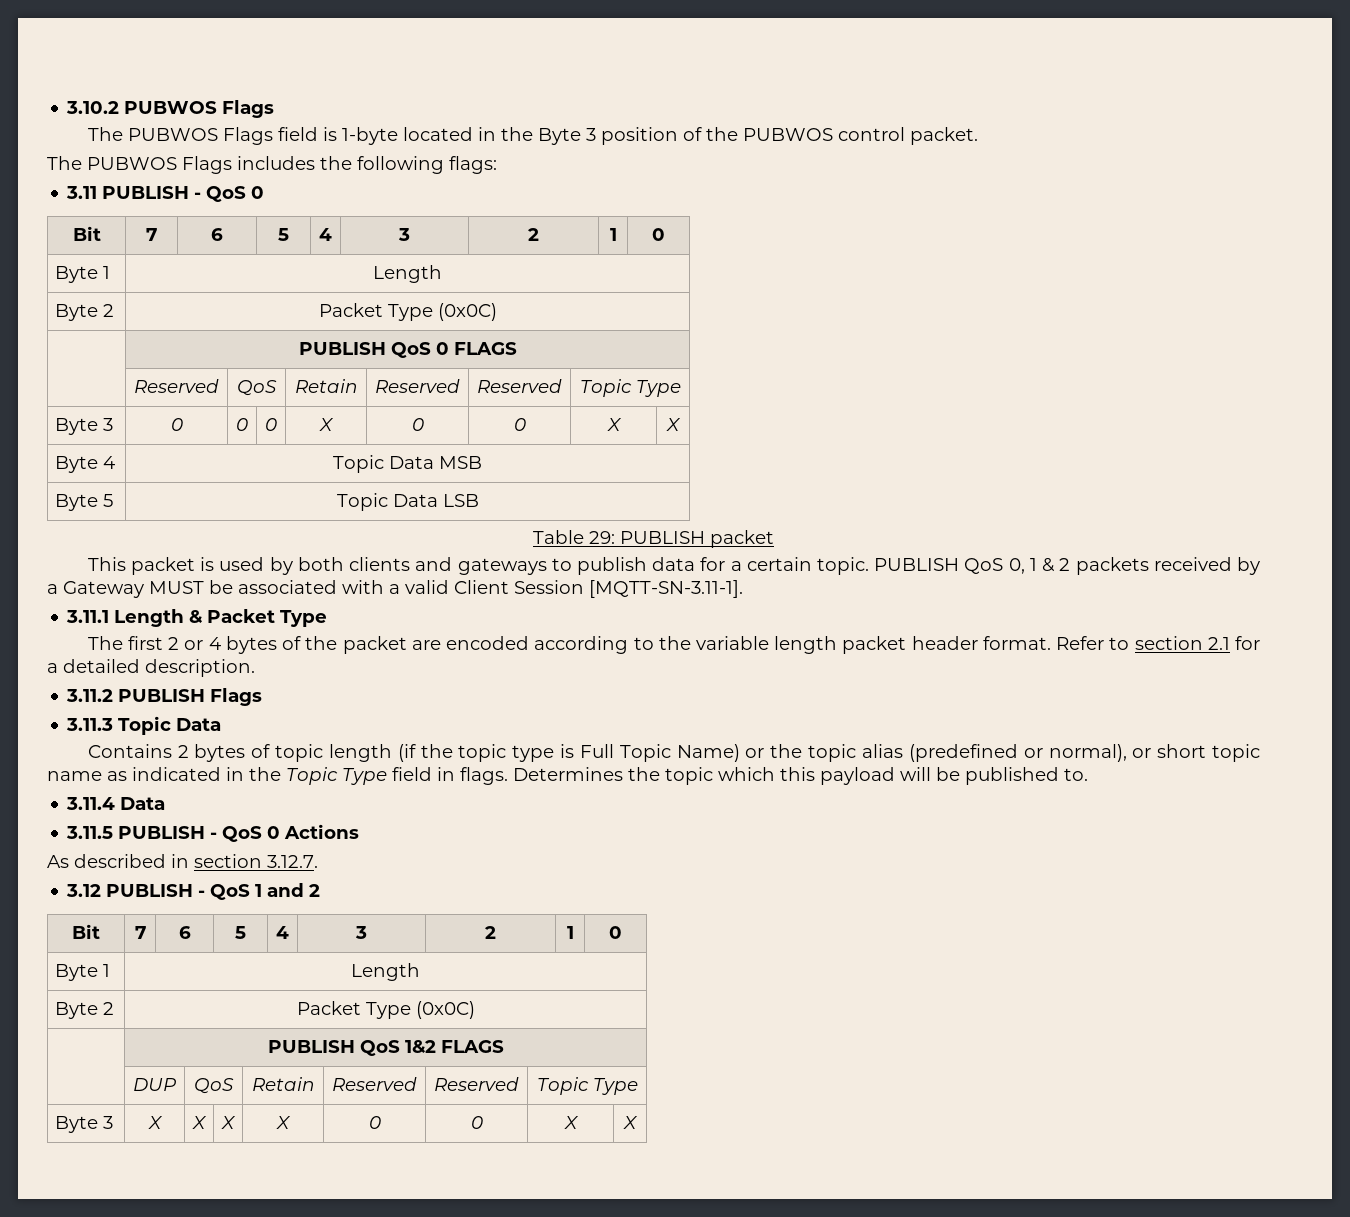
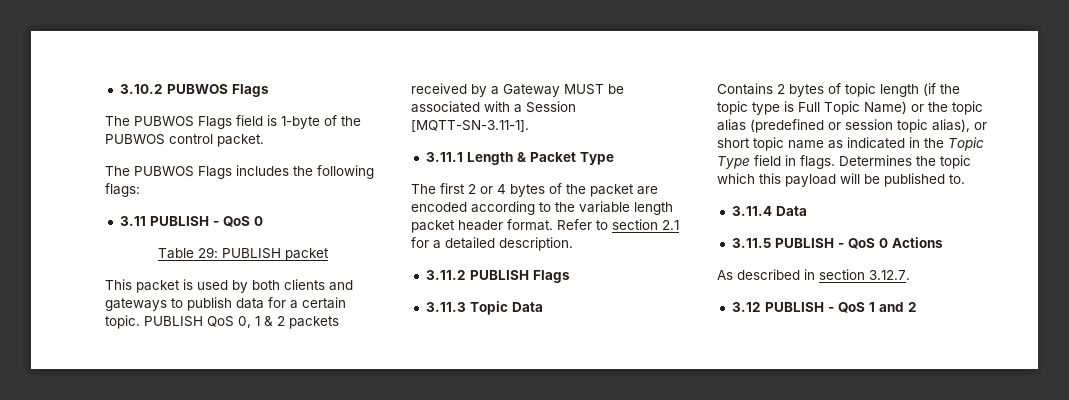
[402,127,678,145] located in the Byte 3 position -> (320, 122) none
[72,226,101,241] [146,228,157,241] [211,228,223,241] [278,228,289,241] [319,228,332,241] [398,228,410,241] [528,228,539,241] [609,228,617,241] [652,228,665,241] [55,266,111,283] [373,265,442,283] [55,304,115,321] [318,303,497,321] [298,342,517,358] [134,379,219,393] [237,380,277,396] [294,379,358,393] [375,379,460,393] [477,379,562,393] [579,379,681,397] [55,418,114,435] [170,418,183,431] [236,418,248,431] [265,418,277,431] [319,418,334,431] [411,418,424,431] [513,418,526,431] [606,418,622,431] [666,418,681,431] [55,456,116,473] [333,455,482,473] [55,494,114,511] [336,493,479,511] // Bit | 7 | 6 | 5 | 4 | 3 | 2 | 1 | 0 // Byte 1 | Length // Byte 2 | Packet Type (0x0C) // | PUBLISH QoS 0 FLAGS // | Reserved | QoS | Retain | Reserved | Reserved | Topic Type // Byte 3 | 0 | 0 | 0 | X | 0 | 0 | X | X // Byte 4 | Topic Data MSB // Byte 5 | Topic Data LSB -> (263, 221) none
[405,580,509,594] valid Client -> (522, 108) none
[1048,744,1127,762] normal), -> [845,119,970,133] session topic alias),
[72,924,100,939] [134,926,146,939] [178,926,191,939] [235,926,246,939] [276,926,289,939] [355,926,367,939] [485,926,496,939] [566,926,574,939] [609,926,622,939] [55,964,111,981] [351,963,420,981] [55,1002,115,1019] [296,1001,475,1019] [267,1040,504,1056] [133,1078,176,1091] [194,1078,234,1094] [251,1077,315,1091] [332,1077,417,1091] [434,1077,519,1091] [536,1077,638,1095] [55,1116,114,1133] [147,1116,163,1129] [192,1116,207,1129] [221,1116,236,1129] [276,1116,291,1129] [368,1116,381,1129] [470,1116,483,1129] [563,1116,579,1129] [623,1116,638,1129] // Bit | 7 | 6 | 5 | 4 | 3 | 2 | 1 | 0 // Byte 1 | Length // Byte 2 | Packet Type (0x0C) // | PUBLISH QoS 1&2 FLAGS // | DUP | QoS | Retain | Reserved | Reserved | Topic Type // Byte 3 | X | X | X | X | 0 | 0 | X | X -> (917, 307) none

